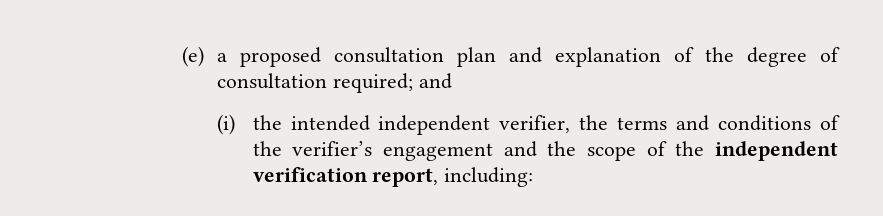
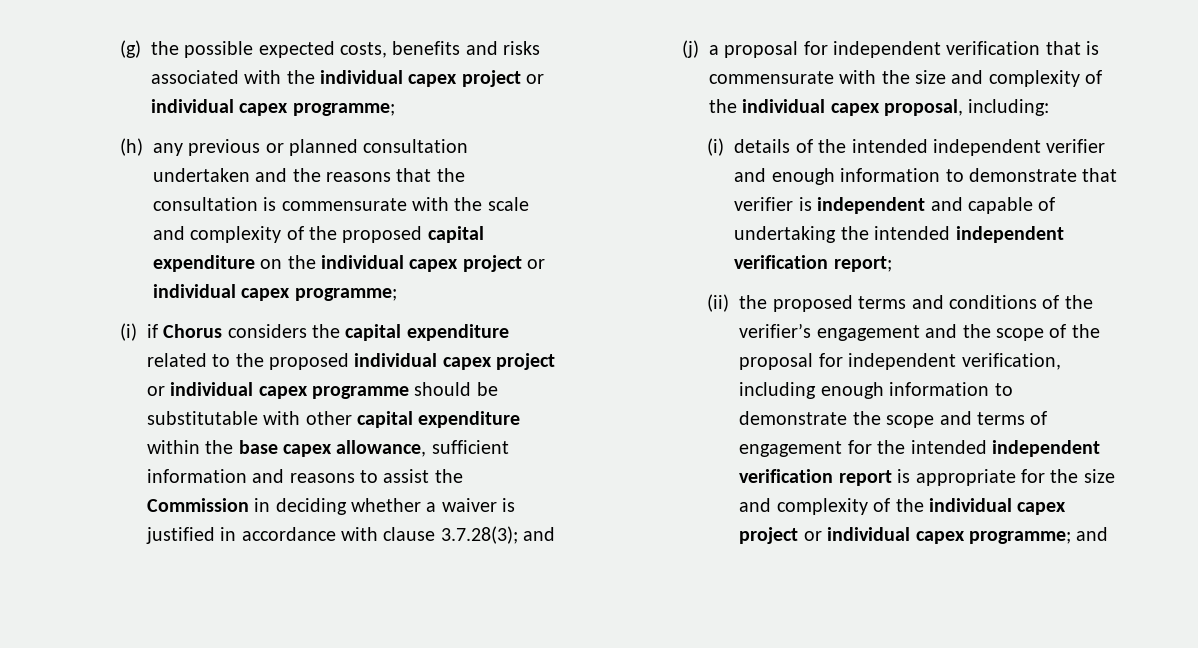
[182,46,841,67] [217,73,453,93] [217,114,609,135] (e) a proposed consultation plan and explanation of the degree of consultation required; and // (i) the intended independent verifier, the -> [119,40,541,58] [150,70,545,87] [150,99,395,116] [119,138,469,156] [152,168,465,182] [152,197,529,211] [152,226,484,243] [152,255,546,272] [152,284,397,301] [119,323,509,341] [146,353,556,370] [146,382,498,399] [146,411,521,428] [146,440,509,457] [146,469,463,483] [146,498,516,515] [145,526,556,544] [681,40,1100,58] [708,70,1103,87] [708,99,1050,116] [707,138,1106,156] [734,168,1118,185] [734,197,1056,214] [734,226,1064,243] [734,255,892,272] [707,294,853,312] (g) the possible expected costs, benefits and risks associated with the individual capex project or individual capex programme; // (h) any previous or planned consultation undertaken and the reasons that the consultation is commensurate with the scale and complexity of the proposed capital expenditure on the individual capex project or individual capex programme; // (i) if Chorus considers the capital expenditure related to the proposed individual capex project or individual capex programme should be substitutable with other capital expenditure within the base capex allowance, sufficient information and reasons to assist the Commission in deciding whether a waiver is justified in accordance with clause 3.7.28(3); and // (j) a proposal for independent verification that is commensurate with the size and complexity of the individual capex proposal, including: // (i) details of the intended independent verifier and enough information to demonstrate that verifier is independent and capable of undertaking the intended independent verification report; // (ii) the proposed
[714,141,838,161] [252,167,534,187] independent verification report, including: -> [739,353,1061,370] [739,382,1013,399] [739,411,1048,428] [739,440,1100,457] [739,469,1115,486] [739,498,1067,515] [739,527,1109,544] proposal for independent verification, including enough information to demonstrate the scope and terms of engagement for the intended independent verification report is appropriate for the size and complexity of the individual capex project or individual capex programme; and

